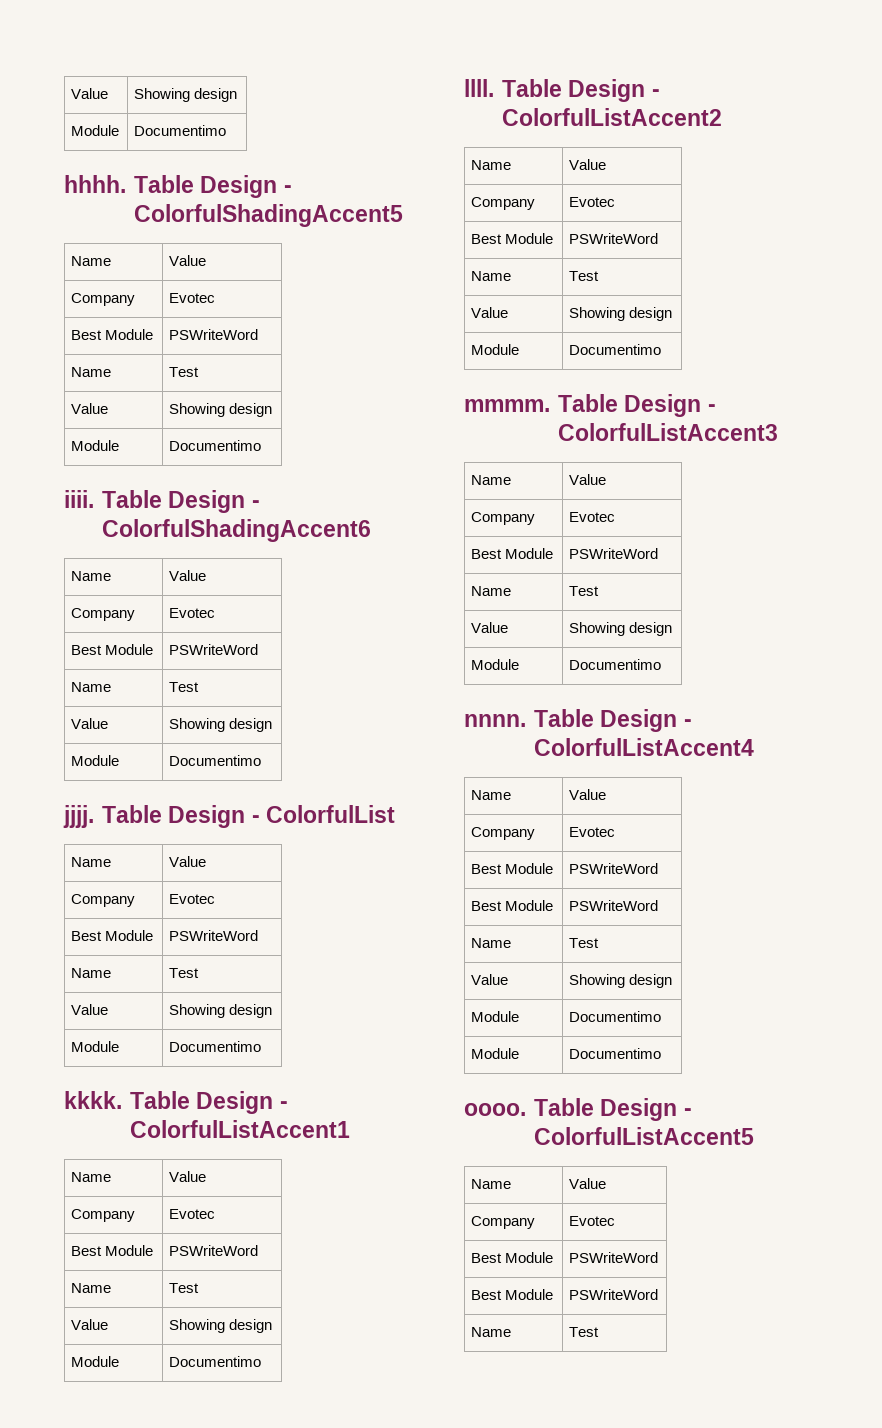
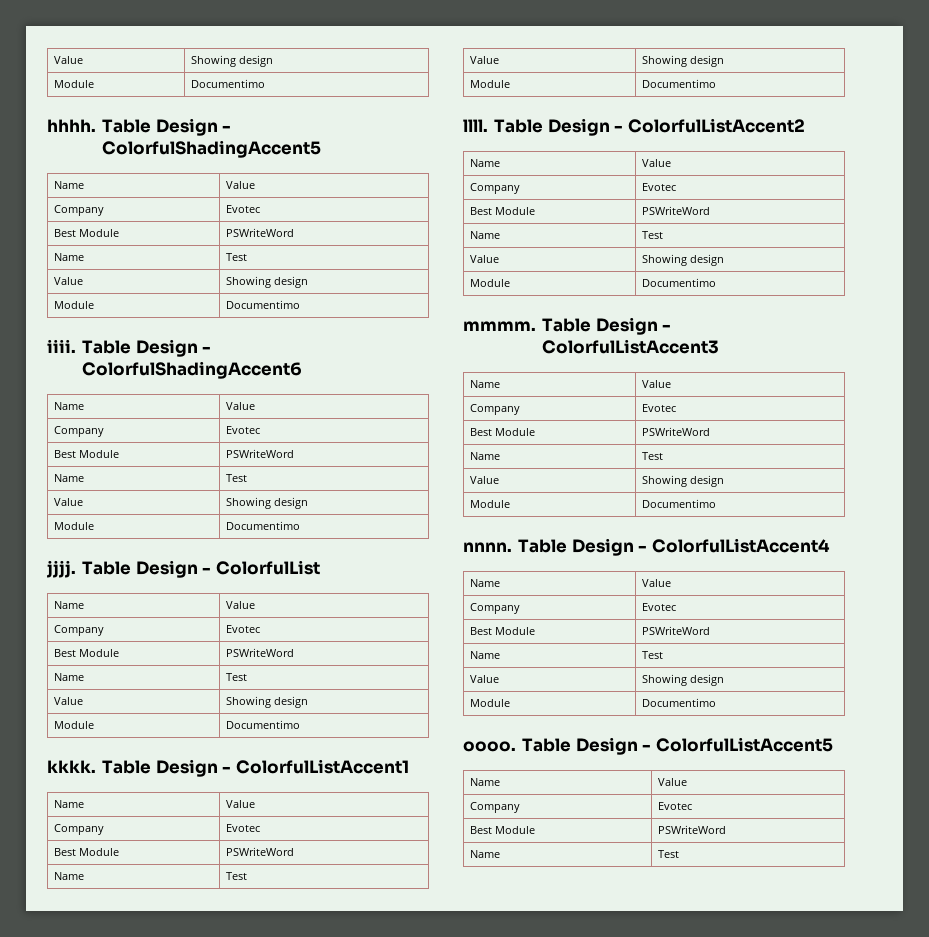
[471,900,554,911] [569,900,659,911] [471,938,512,948] [569,938,600,948] [471,974,509,985] [569,974,673,988] [471,1011,520,1022] [569,1011,662,1022] [471,1048,520,1059] [569,1048,662,1059] // Best Module | PSWriteWord // Name | Test // Value | Showing design // Module | Documentimo // Module | Documentimo -> [470,651,501,659] [642,651,664,659] [470,675,500,683] [642,674,725,686] [470,699,511,707] [642,698,717,707] // Name | Test // Value | Showing design // Module | Documentimo
[471,1289,554,1300] [569,1289,659,1300] // Best Module | PSWriteWord -> (727, 829) none

